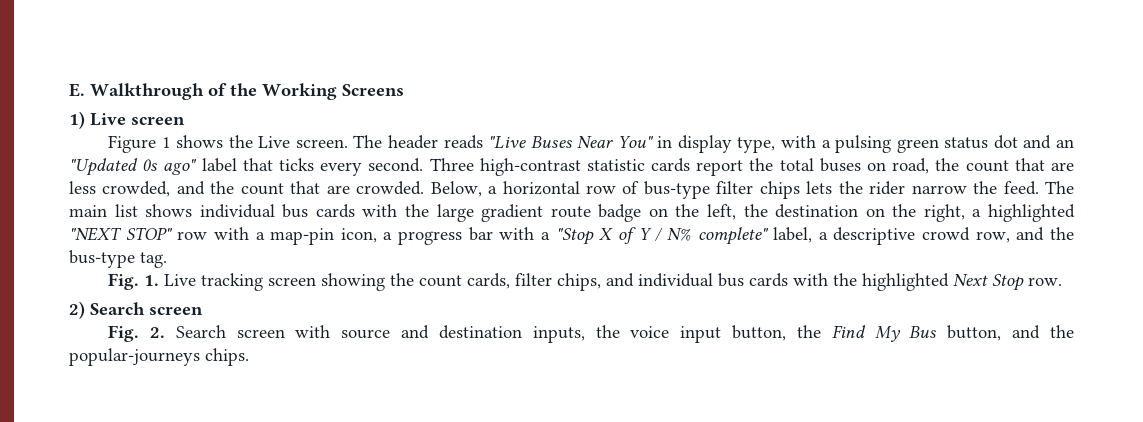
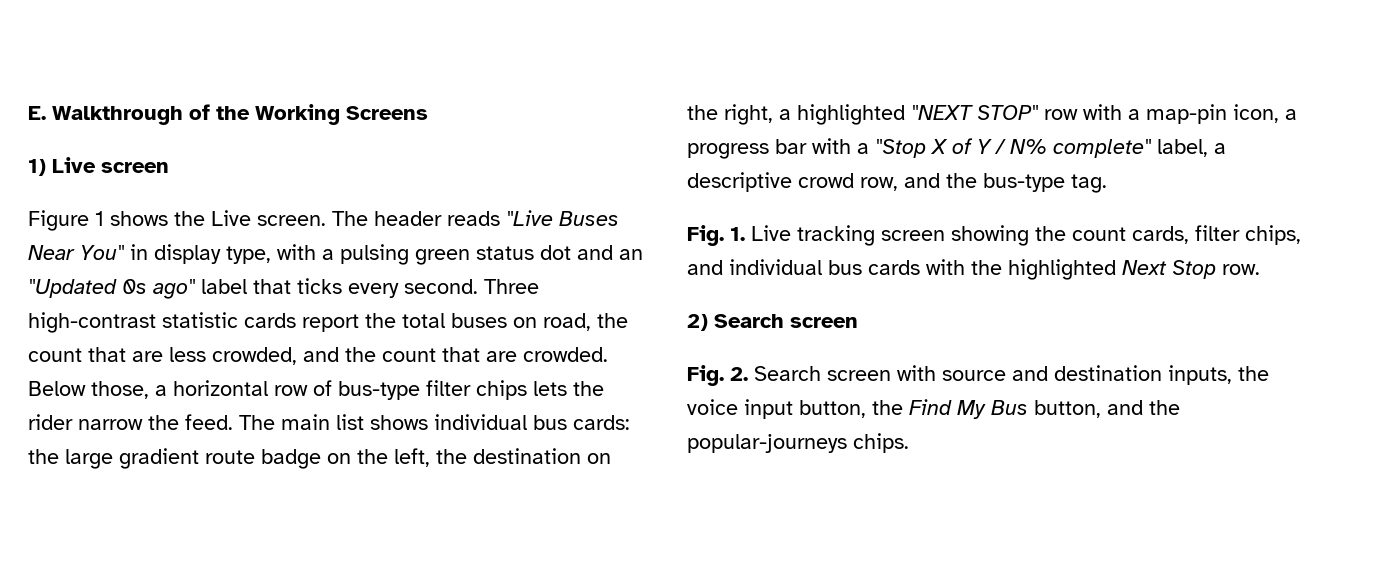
[430,181,482,197] Below, -> [28,381,149,399] Below those,
[315,204,398,218] cards with -> [573,415,630,430] cards:

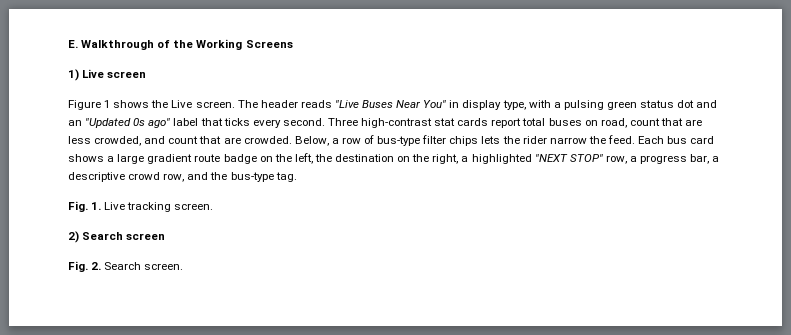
[162,312,238,328] statistic -> [434,118,456,126] stat
[365,313,396,328] the -> (522, 123) none
[597,313,628,328] the -> (627, 123) none
[345,347,376,362] the -> (166, 140) none
[28,380,268,399] Below those, a horizontal -> [294,136,339,146] Below, a
[239,414,630,430] [28,449,59,464] The main list shows individual bus cards: the -> [638,136,715,144] [68,154,115,162] Each bus card shows a
[1044,104,1297,124] [687,138,1208,159] row with a map-pin icon, a progress bar with a "Stop X of Y / N% complete" label, -> [605,154,710,164] row, a progress bar,
[881,225,1301,246] [687,259,1260,280] screen showing the count cards, filter chips, and individual bus cards with the highlighted Next Stop row. -> [174,203,214,210] screen.
[827,365,1269,385] [687,399,1180,419] [687,433,909,453] screen with source and destination inputs, the voice input button, the Find My Bus button, and the popular-journeys chips. -> [144,263,184,270] screen.

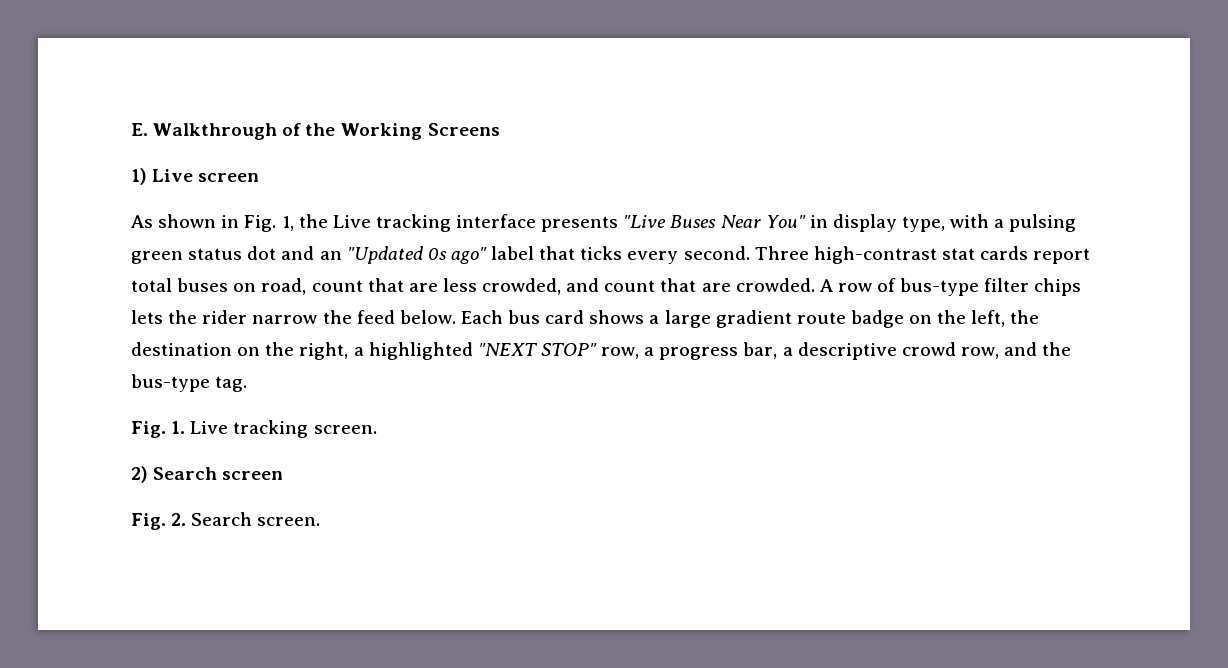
[68,100,332,110] Figure 1 shows the Live screen. The header reads -> [131,214,619,232] As shown in Fig. 1, the Live tracking interface presents
[294,136,339,146] Below, a -> [819,279,833,292] A
[607,135,635,144] feed. -> [356,310,456,324] feed below.

